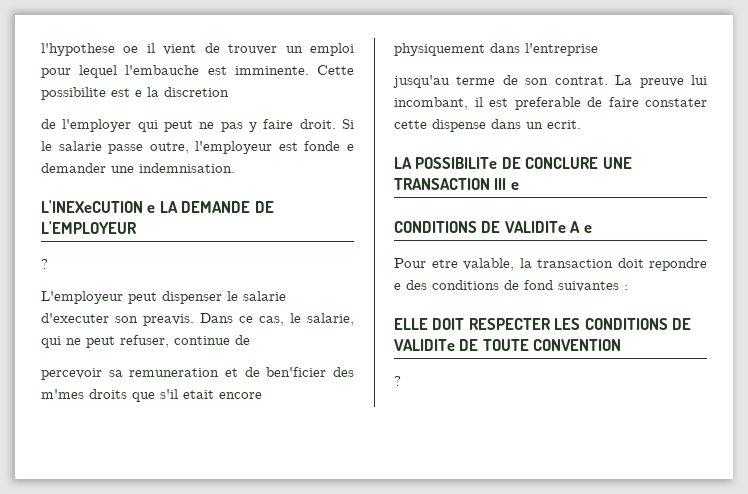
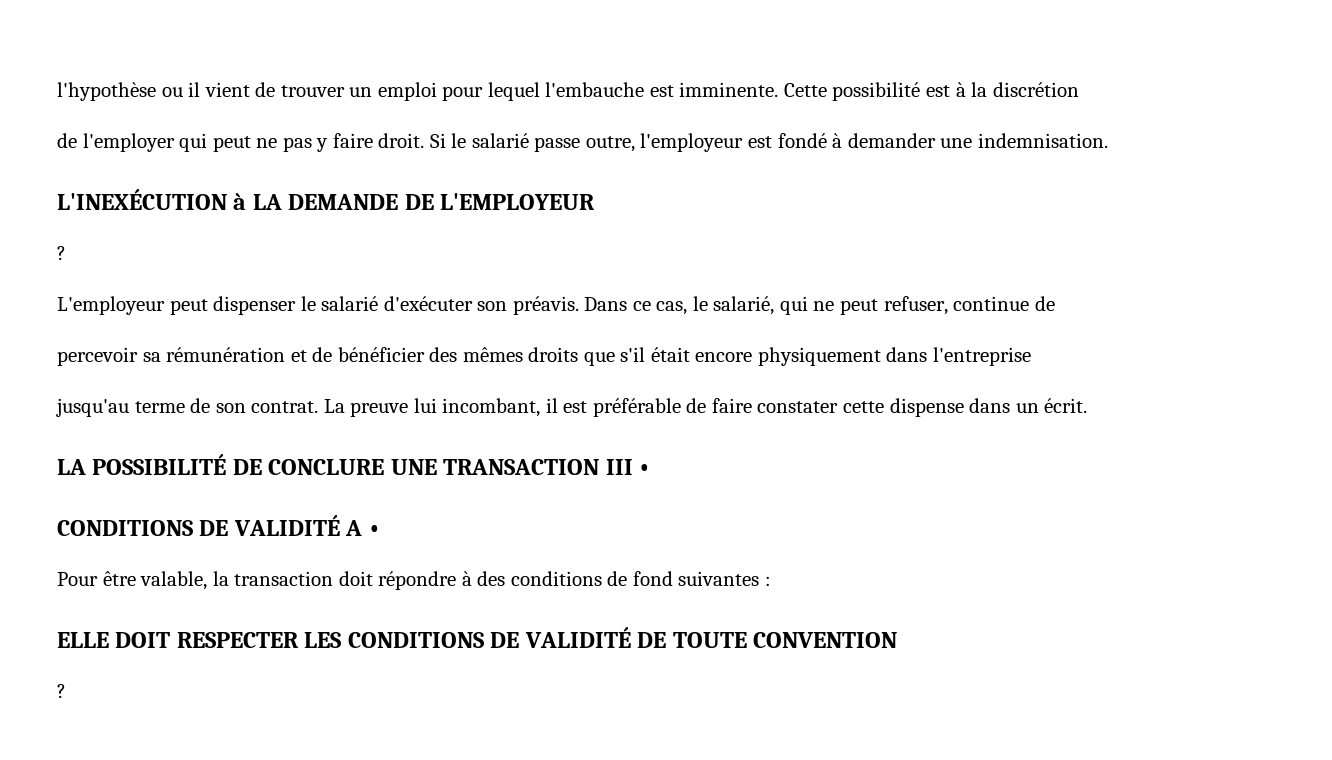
[41,43,139,56] l'hypothese oe -> [57,82,183,101] l'hypothèse ou
[41,87,229,100] possibilite est e la discretion -> [832,82,1079,101] possibilité est à la discrétion
[58,141,102,151] salarie -> [471,133,529,148] salarié
[304,141,354,151] fonde e -> [777,133,843,148] fondé à
[41,200,156,213] L'INEXeCUTION e -> [57,189,247,210] L'INEXÉCUTION à
[243,291,286,301] [41,313,194,326] salarie d'executer son preavis. -> [321,296,579,315] salarié d'exécuter son préavis.
[307,313,354,326] salarie, -> [713,296,775,315] salarié,
[129,368,220,377] remuneration -> [166,347,286,362] rémunération
[266,367,354,377] [41,389,84,399] ben'ficier des m'mes -> [337,347,523,362] bénéficier des mêmes
[183,390,214,399] etait -> [650,347,690,362] était
[514,97,581,110] preferable -> [592,398,681,417] préférable
[547,120,581,129] [394,157,498,169] ecrit. // LA POSSIBILITe -> [1044,398,1088,413] [57,454,227,475] écrit. // LA POSSIBILITÉ
[510,182,519,190] [394,221,592,233] e // CONDITIONS DE VALIDITe A e -> [639,464,651,475] [57,515,380,536] • // CONDITIONS DE VALIDITÉ A •
[431,259,458,268] etre -> [102,571,136,586] être
[649,258,707,271] [394,283,401,290] repondre e -> [378,571,472,590] répondre à
[394,339,455,351] VALIDITe -> [524,627,631,648] VALIDITÉ

